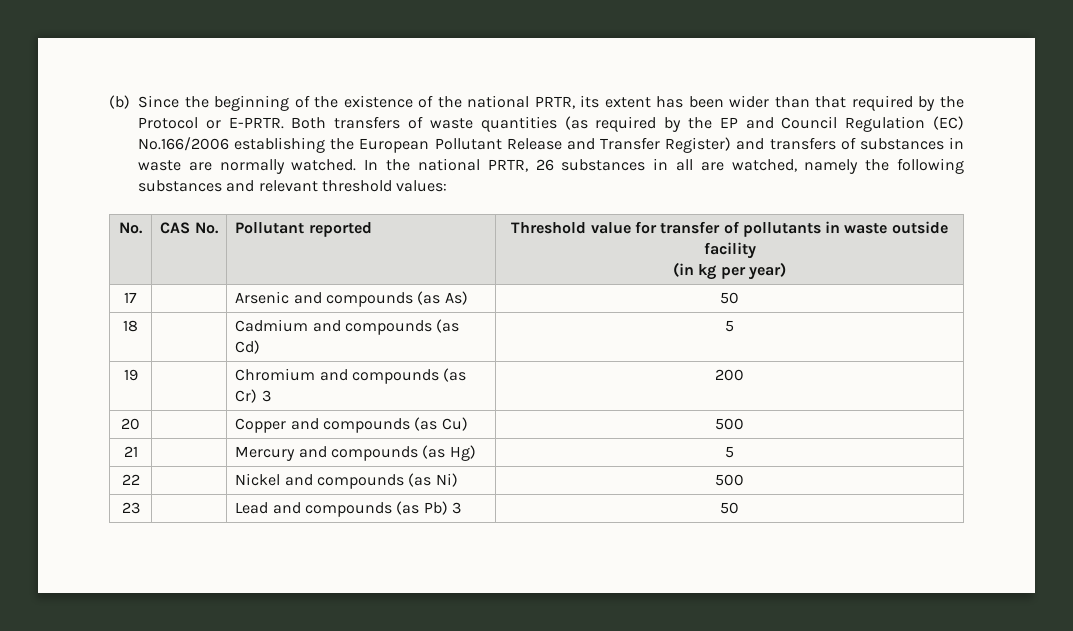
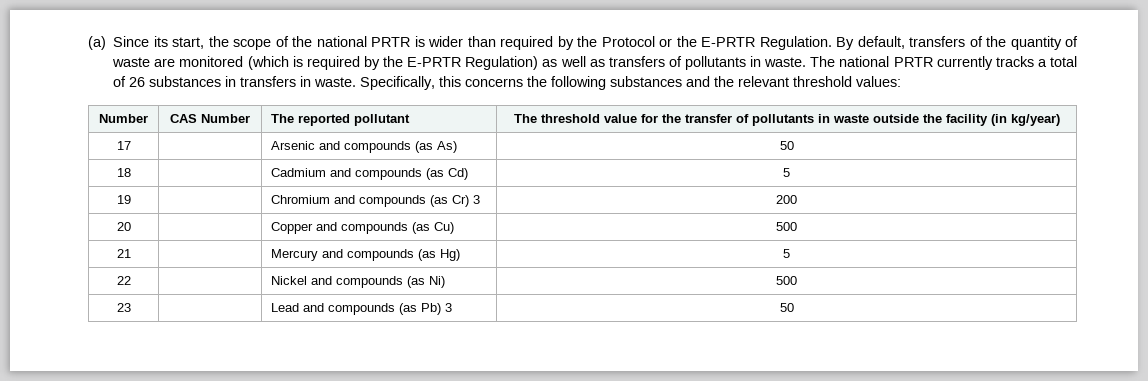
[109,95,724,111] (b) Since the beginning of the existence of the national PRTR, its extent has been -> [88,36,425,50] (a) Since its start, the scope of the national PRTR is
[815,96,847,108] that -> (496, 41) none
[228,116,964,132] [138,137,965,153] [138,158,859,174] E-PRTR. Both transfers of waste quantities (as required by the EP and Council Regulation (EC) No.166/2006 establishing the European Pollutant Release and Transfer Register) and transfers of substances in waste are normally watched. In the national PRTR, 26 substances in all are watched, namely -> [676,36,1079,50] [112,56,1078,70] [113,76,524,90] the E-PRTR Regulation. By default, transfers of the quantity of waste are monitored (which is required by the E-PRTR Regulation) as well as transfers of pollutants in waste. The national PRTR currently tracks a total of 26 substances in transfers in waste. Specifically, this concerns
(255, 186) none -> [714,76,735,87] the
[119,222,143,234] No. -> [99,114,148,123] Number
[194,222,219,234] [235,222,305,234] No. | Pollutant -> [201,114,250,123] [271,114,295,123] Number | The
[511,222,587,234] | Threshold -> [354,114,411,126] [513,114,600,123] pollutant | The threshold
(657, 227) none -> [661,114,681,123] the
(948, 227) none -> [922,114,942,123] the
[673,262,786,280] // (in kg per year) -> [990,114,1060,126] (in kg/year)

